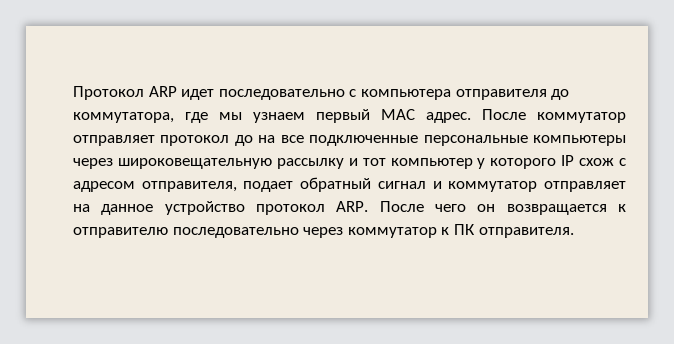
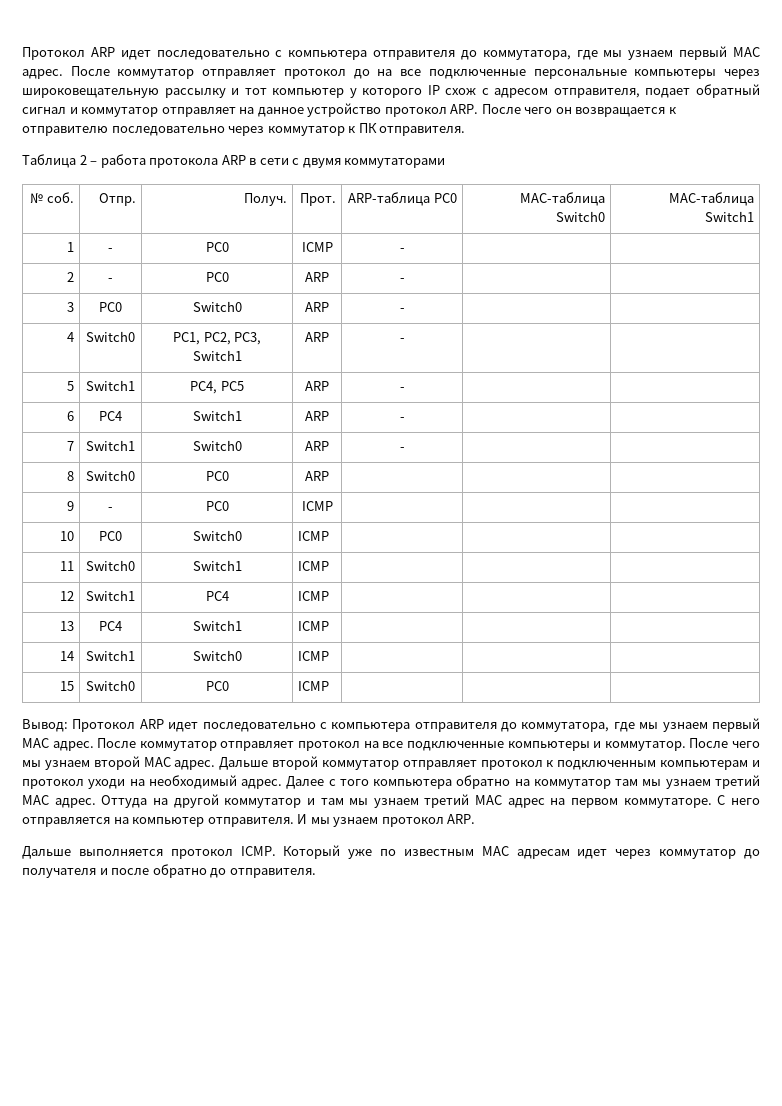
(574, 232) none -> [22,154,446,168] [30,192,74,203] [98,193,136,206] [243,193,287,206] [299,193,336,206] [348,192,457,206] [519,192,605,206] [555,211,605,222] [668,192,754,206] [704,211,754,222] [66,242,74,252] [108,248,113,252] [205,242,229,252] [301,242,333,252] [399,248,405,252] [66,272,74,282] [108,278,113,282] [205,272,229,282] [305,272,329,282] [399,278,405,282] [66,302,74,312] [99,302,122,312] [192,301,242,312] [305,302,329,312] [399,308,405,312] [66,332,74,342] [86,331,135,342] [172,332,262,345] [192,350,242,361] [305,332,329,342] [399,338,405,342] [66,381,74,391] [86,380,135,391] [190,381,244,394] [305,381,329,391] [399,387,405,391] [66,411,74,421] [99,411,122,421] [192,410,242,421] [305,411,329,421] [399,417,405,421] [66,441,74,451] [86,440,135,451] [192,440,242,451] [305,441,329,451] [399,447,405,451] [66,471,74,481] [86,470,135,481] [205,471,229,481] [305,471,329,481] [66,501,74,511] [108,507,113,511] [205,501,229,511] [301,501,333,511] [59,531,74,541] [99,531,122,541] [192,530,242,541] [298,531,330,541] [59,561,74,571] [86,560,135,571] [192,560,242,571] [298,561,330,571] [59,591,74,601] [86,590,135,601] [205,591,229,601] [298,591,330,601] [59,621,74,631] [99,621,122,631] [192,620,242,631] [298,621,330,631] [59,651,74,661] [86,650,135,661] [192,650,242,661] [298,651,330,661] [59,681,74,691] [86,680,135,691] [205,681,229,691] [298,681,330,691] [22,718,760,732] [22,738,761,751] [22,756,760,770] [22,775,760,789] [22,794,760,808] [22,814,476,827] [22,845,760,859] [22,864,316,878] // Таблица 2 – работа протокола ARP в сети с двумя коммутаторами // № соб. | Отпр. | Получ. | Прот. | ARP-таблица РС0 | МАС-таблица Switch0 | МАС-таблица Switch1 // 1 | - | PC0 | ICMP | - | | // 2 | - | PC0 | ARP | - | | // 3 | PC0 | Switch0 | ARP | - | | // 4 | Switch0 | PC1, PC2, PC3, Switch1 | ARP | - | | // 5 | Switch1 | PC4, PC5 | ARP | - | | // 6 | PC4 | Switch1 | ARP | - | | // 7 | Switch1 | Switch0 | ARP | - | | // 8 | Switch0 | PC0 | ARP | | | // 9 | - | PC0 | ICMP | | | // 10 | PC0 | Switch0 | ICMP | | | // 11 | Switch0 | Switch1 | ICMP | | | // 12 | Switch1 | PC4 | ICMP | | | // 13 | PC4 | Switch1 | ICMP | | | // 14 | Switch1 | Switch0 | ICMP | | | // 15 | Switch0 | PC0 | ICMP | | | // Вывод: Протокол ARP идет последовательно с компьютера отправителя до коммутатора, где мы узнаем первый МАС адрес. После коммутатор отправляет протокол на все подключенные компьютеры и коммутатор. После чего мы узнаем второй МАС адрес. Дальше второй коммутатор отправляет протокол к подключенным компьютерам и протокол уходи на необходимый адрес. Далее с того компьютера обратно на коммутатор там мы узнаем третий МАС адрес. Оттуда на другой коммутатор и там мы узнаем третий МАС адрес на первом коммутаторе. С него отправляется на компьютер отправителя. И мы узнаем протокол ARP. // Дальше выполняется протокол ICMP. Который уже по известным МАС адресам идет через коммутатор до получателя и после обратно до отправителя.

